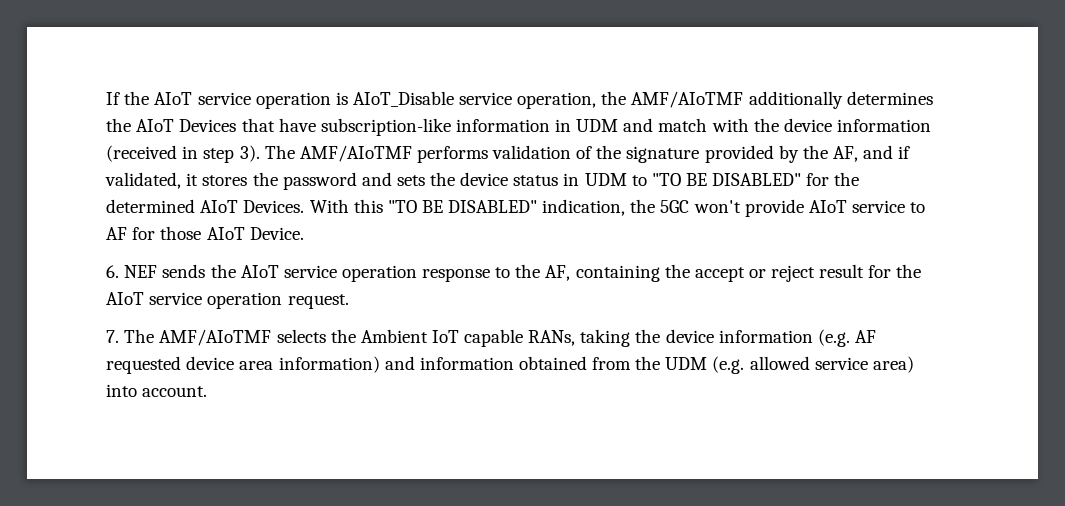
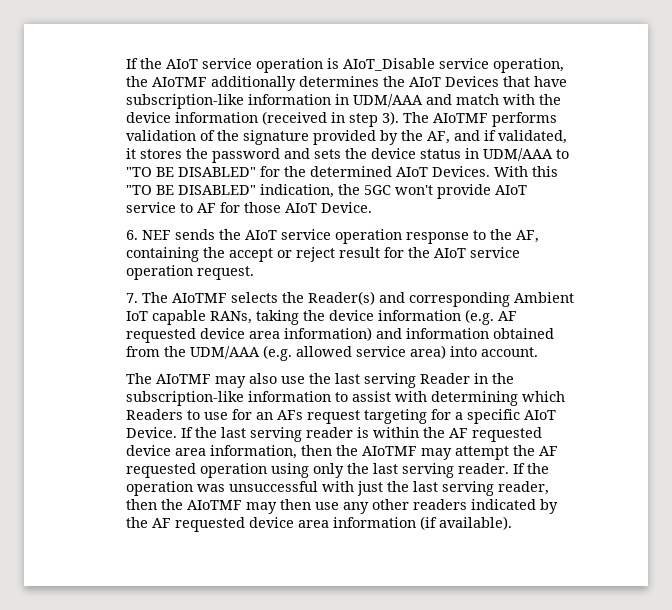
[631,91,744,108] AMF/AIoTMF -> [151,77,207,87] AIoTMF
[576,119,619,132] UDM -> [352,94,423,107] UDM/AAA
[299,145,412,162] AMF/AIoTMF -> [432,113,488,123] AIoTMF
[584,173,627,186] UDM -> [482,148,553,161] UDM/AAA
[159,329,272,346] AMF/AIoTMF -> [171,293,227,303] AIoTMF
(356, 336) none -> [307,291,510,307] Reader(s) and corresponding
[665,357,708,370] UDM -> [189,346,260,359] UDM/AAA
(208, 391) none -> [125,373,514,388] [125,391,565,406] [125,409,556,424] [125,427,542,442] [125,445,558,460] [125,463,549,478] [125,481,549,496] [125,499,558,514] [125,516,512,532] // The AIoTMF may also use the last serving Reader in the subscription-like information to assist with determining which Readers to use for an AFs request targeting for a specific AIoT Device. If the last serving reader is within the AF requested device area information, then the AIoTMF may attempt the AF requested operation using only the last serving reader. If the operation was unsuccessful with just the last serving reader, then the AIoTMF may then use any other readers indicated by the AF requested device area information (if available).

